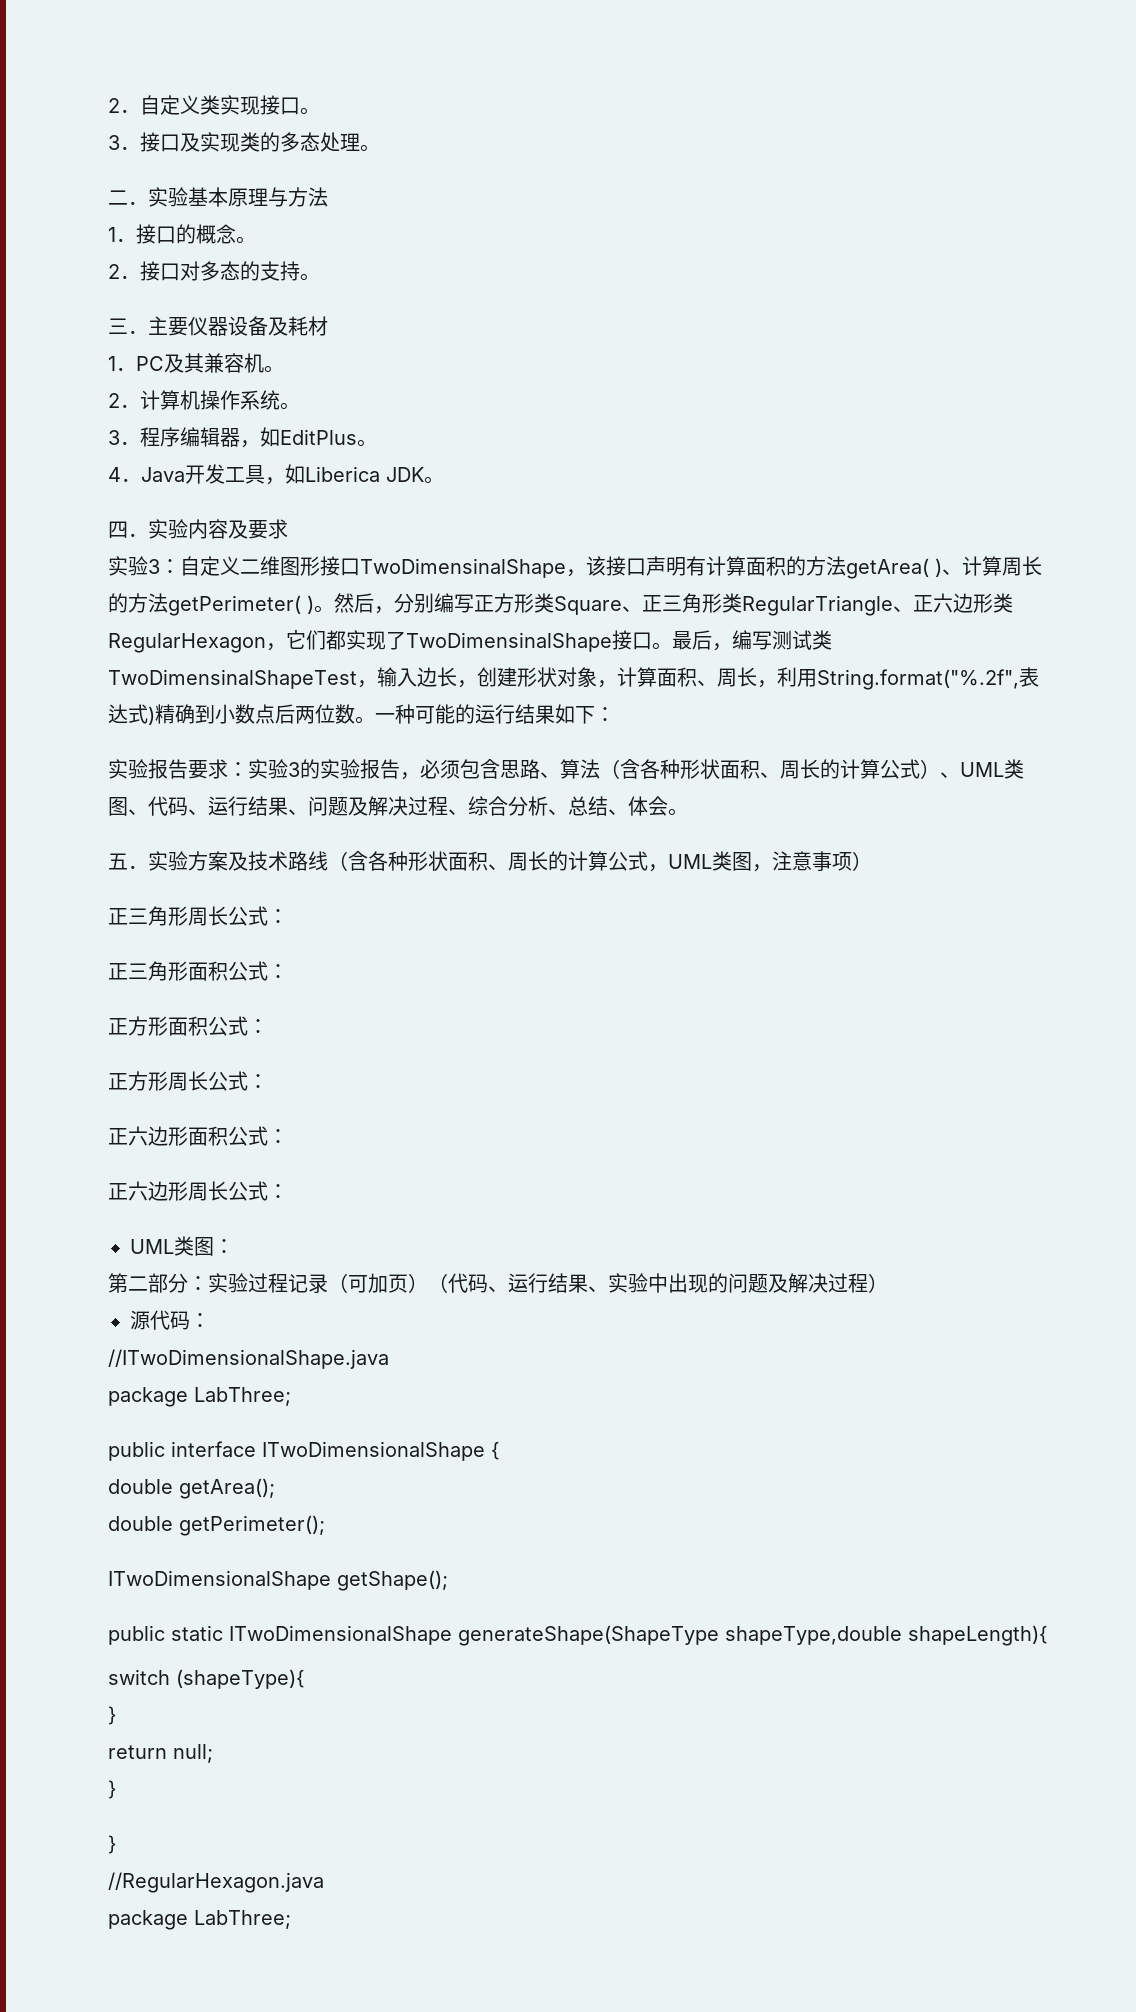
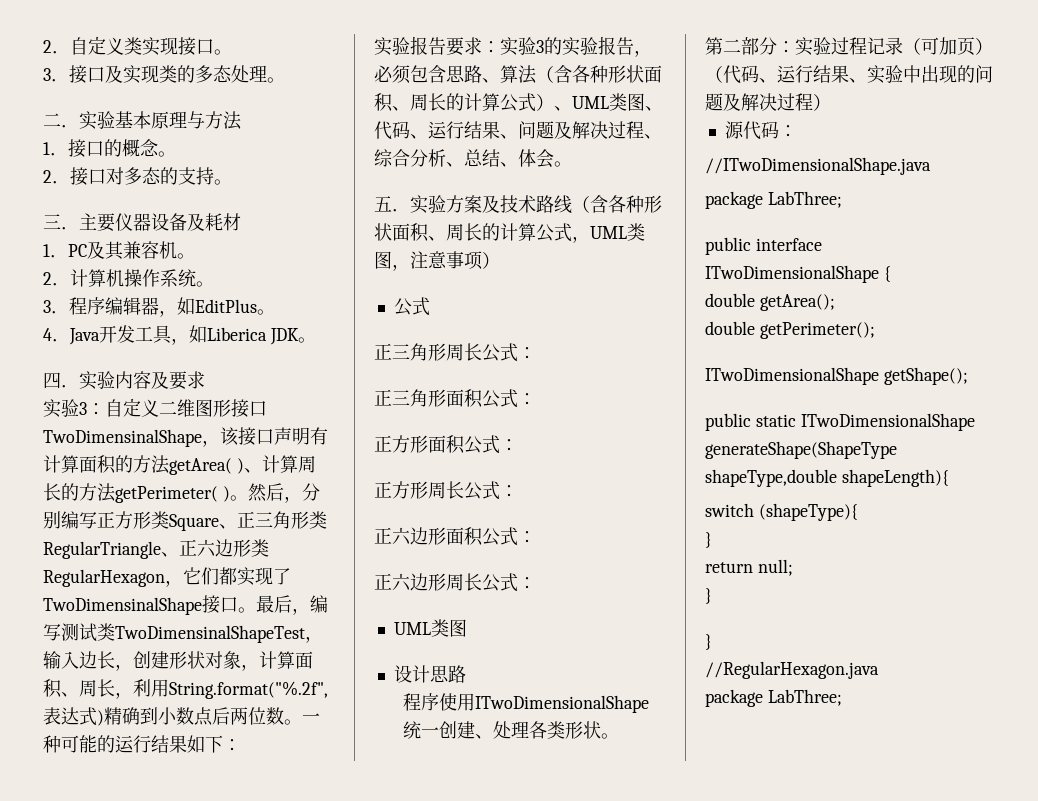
(872, 861) none -> [393,297,430,316] // 公式
[214,1239,234,1254] ： -> [393,665,466,683] [403,693,650,713] [403,721,620,739] // 设计思路 // 程序使用ITwoDimensionalShape统一创建、处理各类形状。

